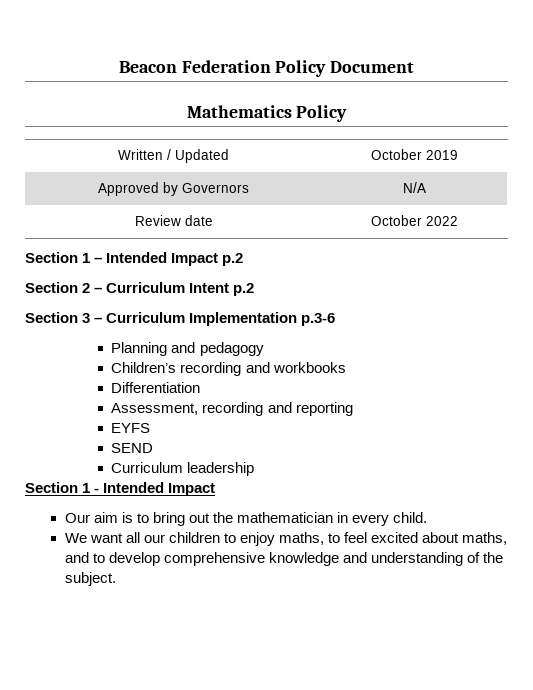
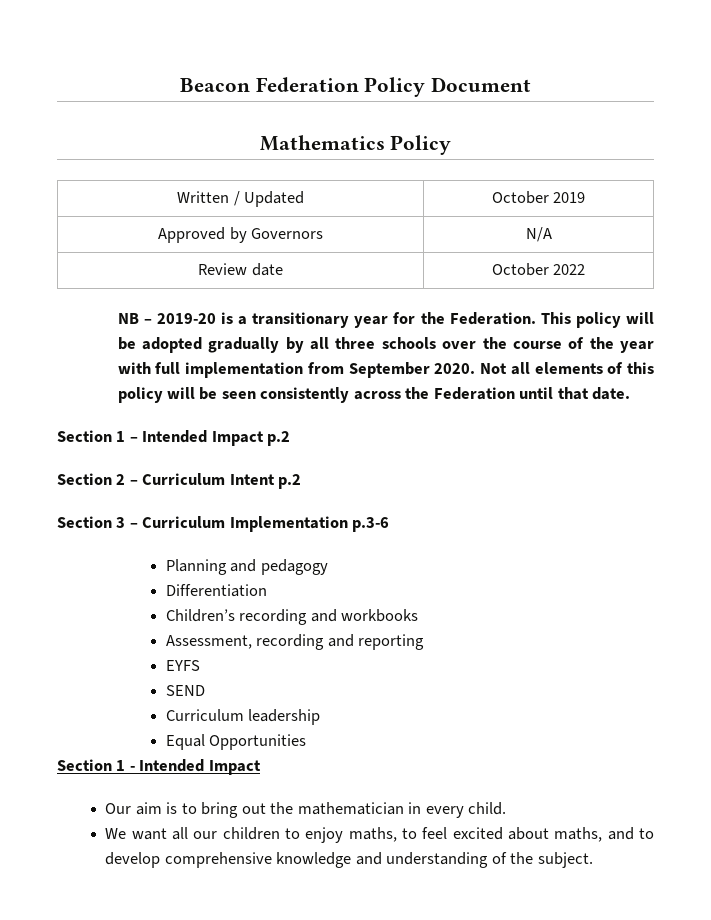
(458, 221) none -> [117,312,655,328] [117,337,655,353] [117,362,654,378] [117,387,631,403] // NB – 2019-20 is a transitionary year for the Federation. This policy will be adopted gradually by all three schools over the course of the year with full implementation from September 2020. Not all elements of this policy will be seen consistently across the Federation until that date.
(264, 349) none -> [165,584,267,597] // Differentiation
[111,382,201,393] // Differentiation -> (419, 615) none
(255, 469) none -> [165,734,307,750] // Equal Opportunities

